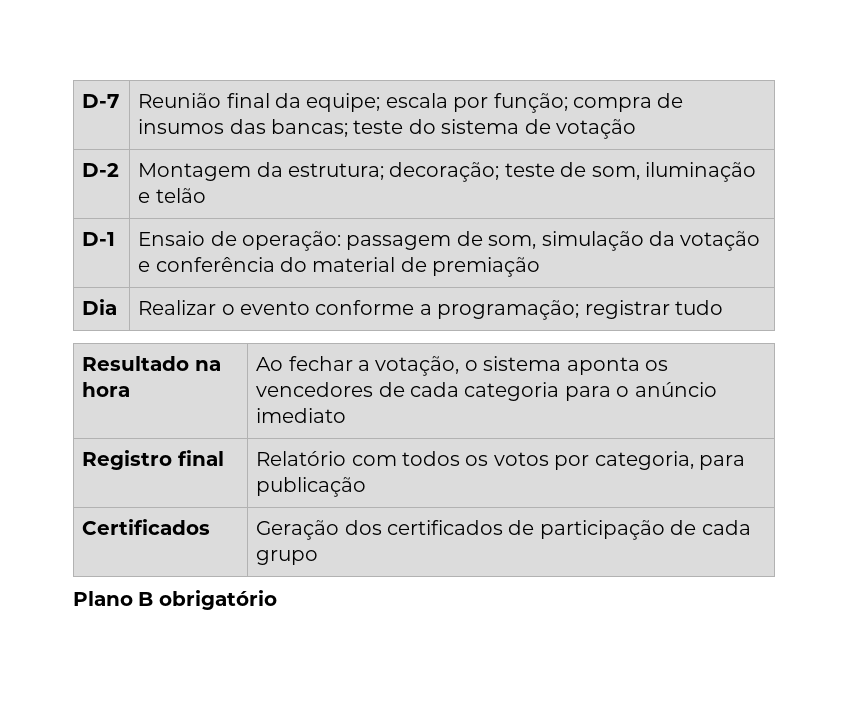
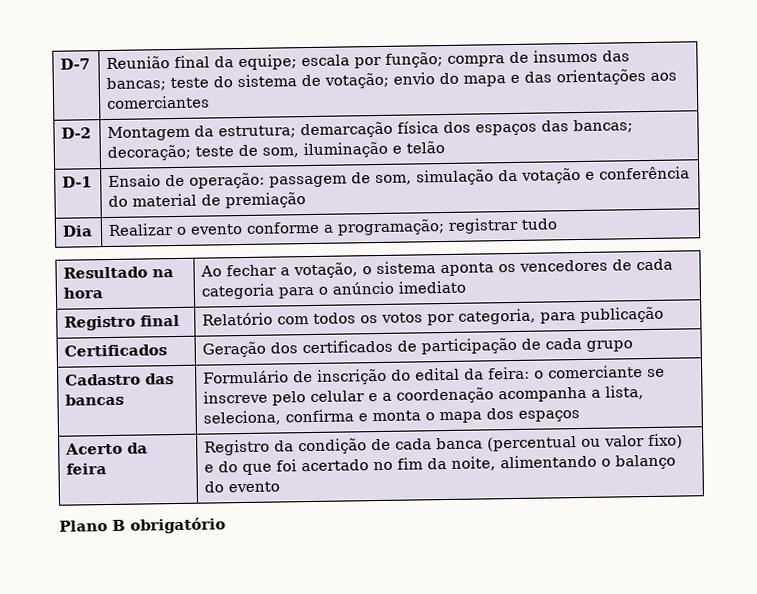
[556,119,637,139] [82,163,120,177] [138,162,385,181] votação // D-2 | Montagem da estrutura; -> [324,68,678,89] [107,95,211,110] [61,127,92,139] [107,119,634,142] votação; envio do mapa e das orientações aos comerciantes // D-2 | Montagem da estrutura; demarcação física dos espaços das bancas;
(319, 557) none -> [65,373,175,386] [65,393,125,406] [203,365,666,385] [203,385,645,406] [203,407,581,426] [65,442,149,455] [66,463,108,475] [204,433,684,456] [204,454,677,476] [204,481,281,493] // Cadastro das bancas | Formulário de inscrição do edital da feira: o comerciante se inscreve pelo celular e a coordenação acompanha a lista, seleciona, confirma e monta o mapa dos espaços // Acerto da feira | Registro da condição de cada banca (percentual ou valor fixo) e do que foi acertado no fim da noite, alimentando o balanço do evento

